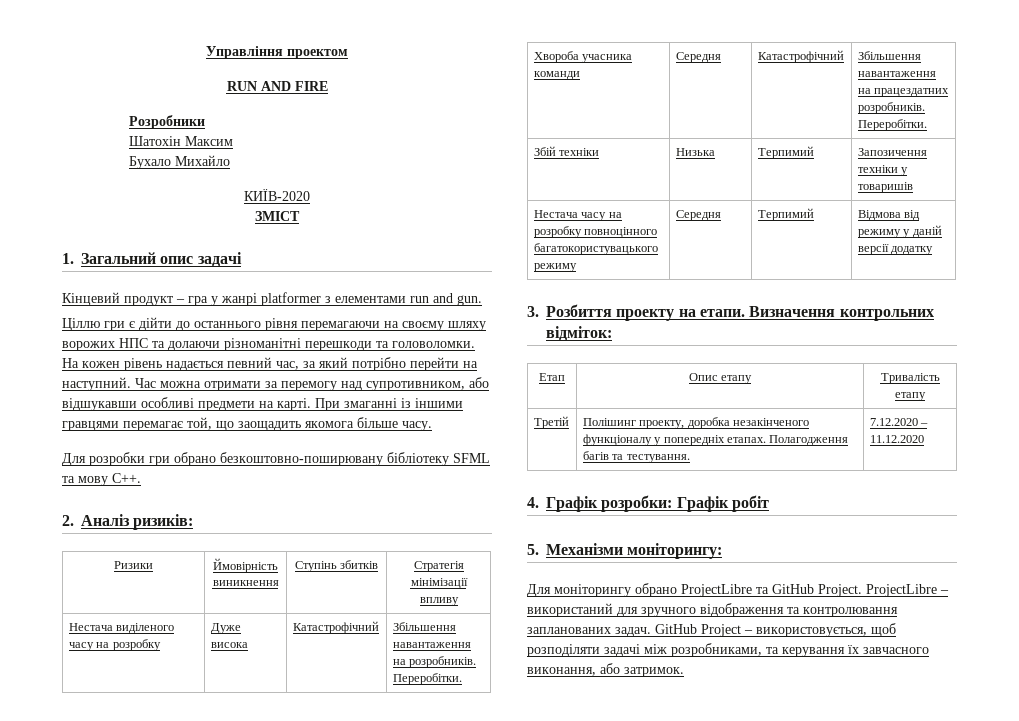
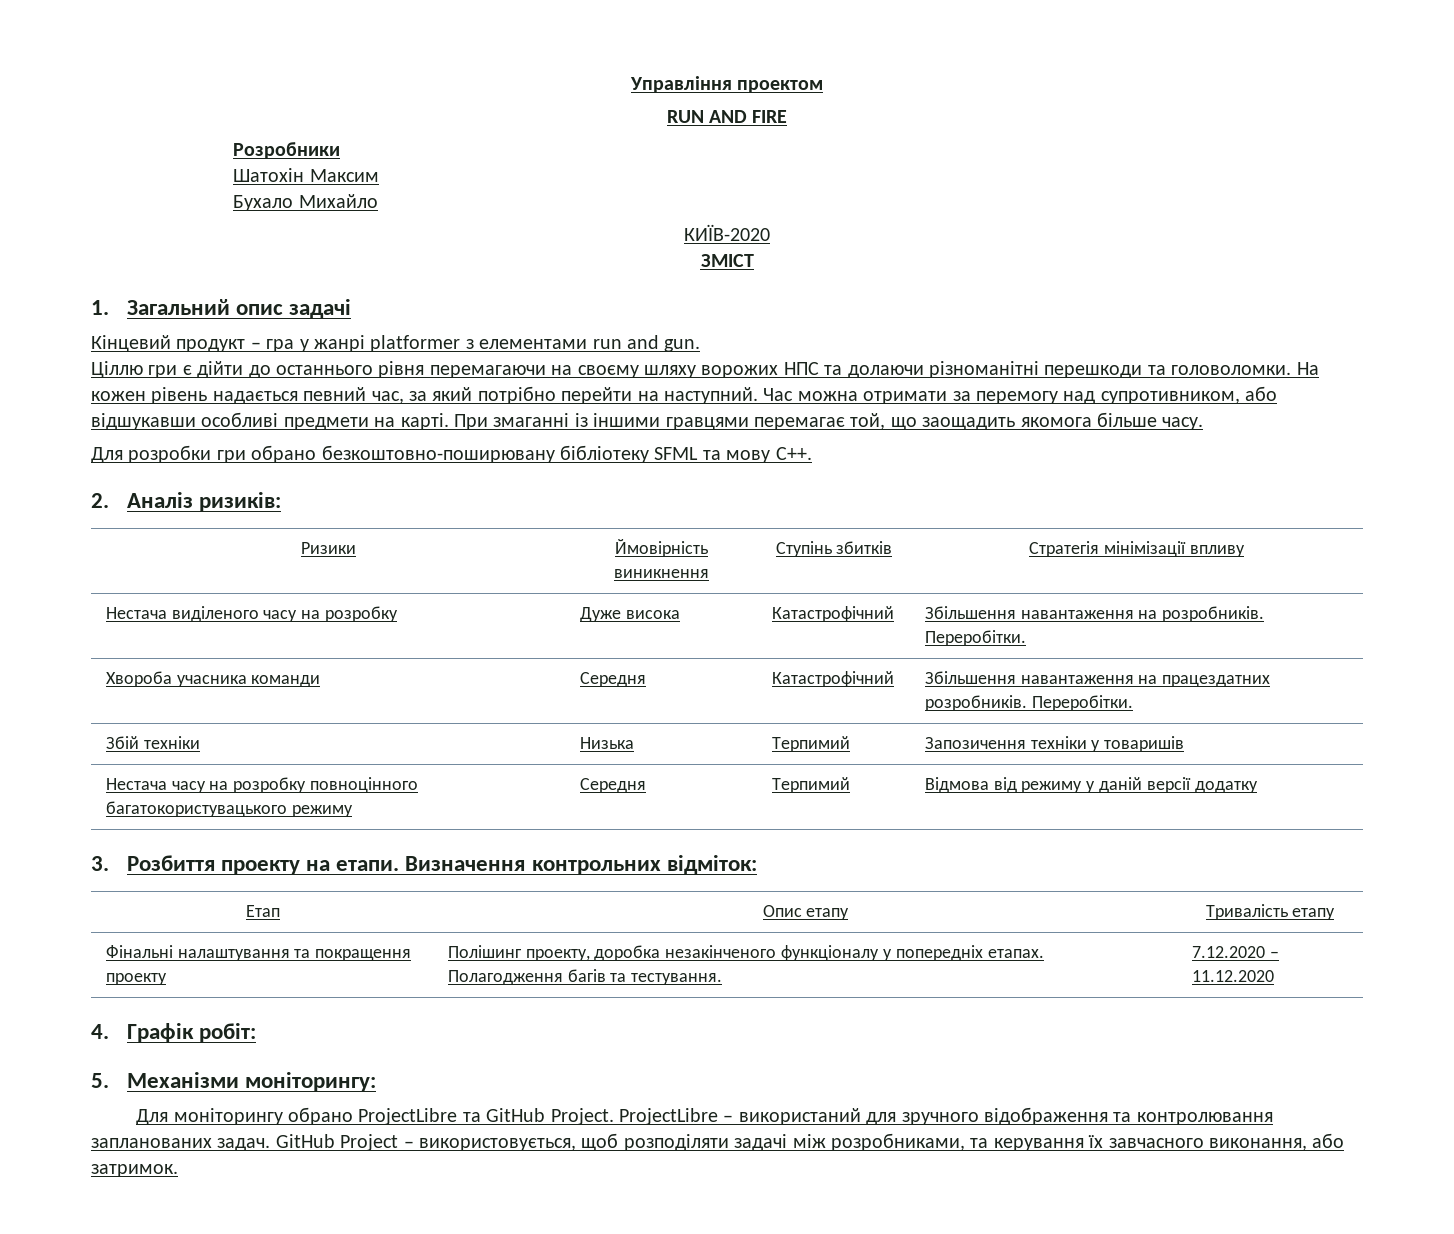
[533,416,569,429] Третій -> [105,945,412,961] [105,973,167,985] Фінальні налаштування та покращення проекту
[601,495,769,512] розробки: Графік робіт -> [198,1023,256,1043] робіт:

